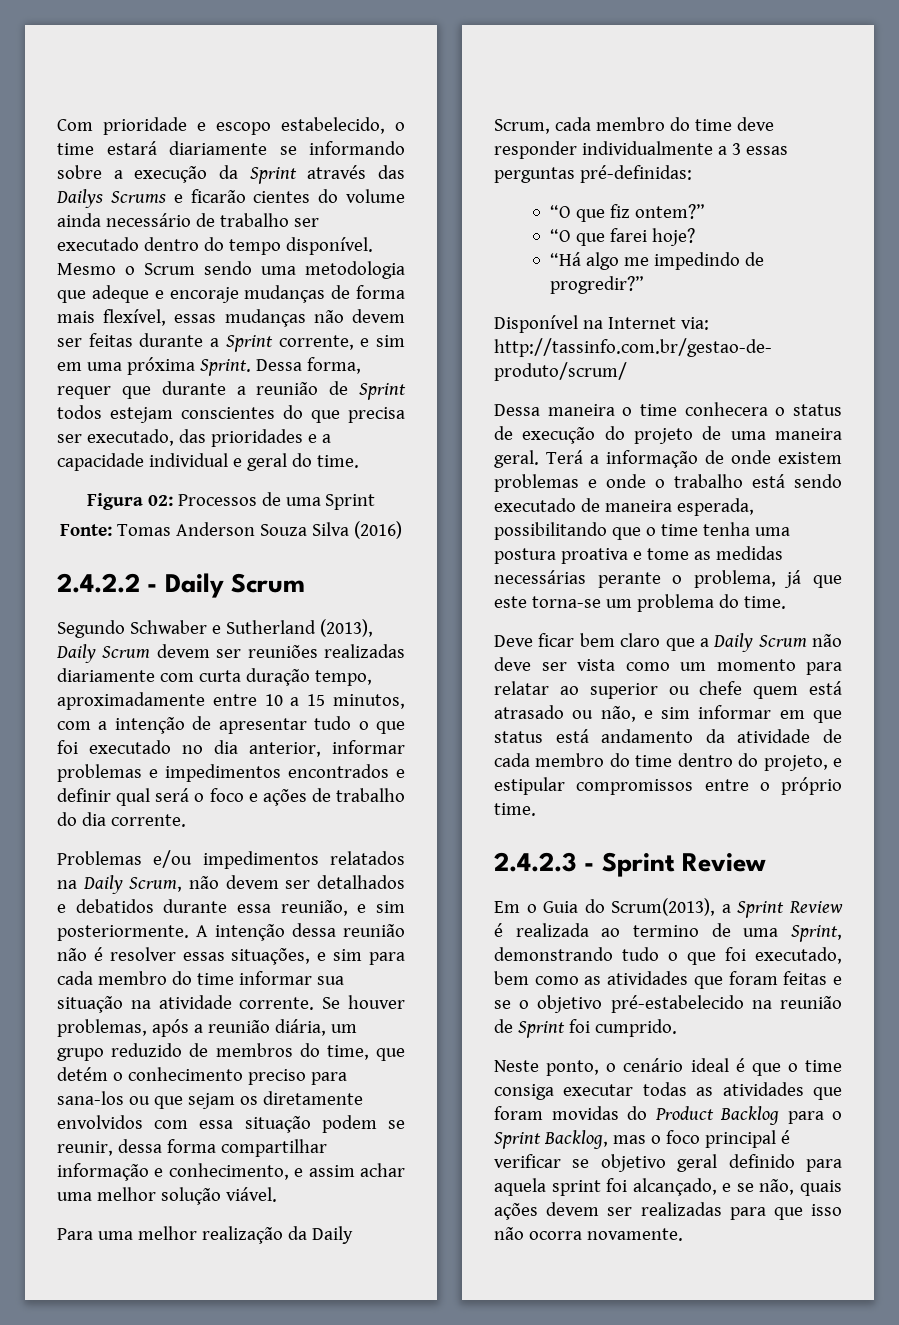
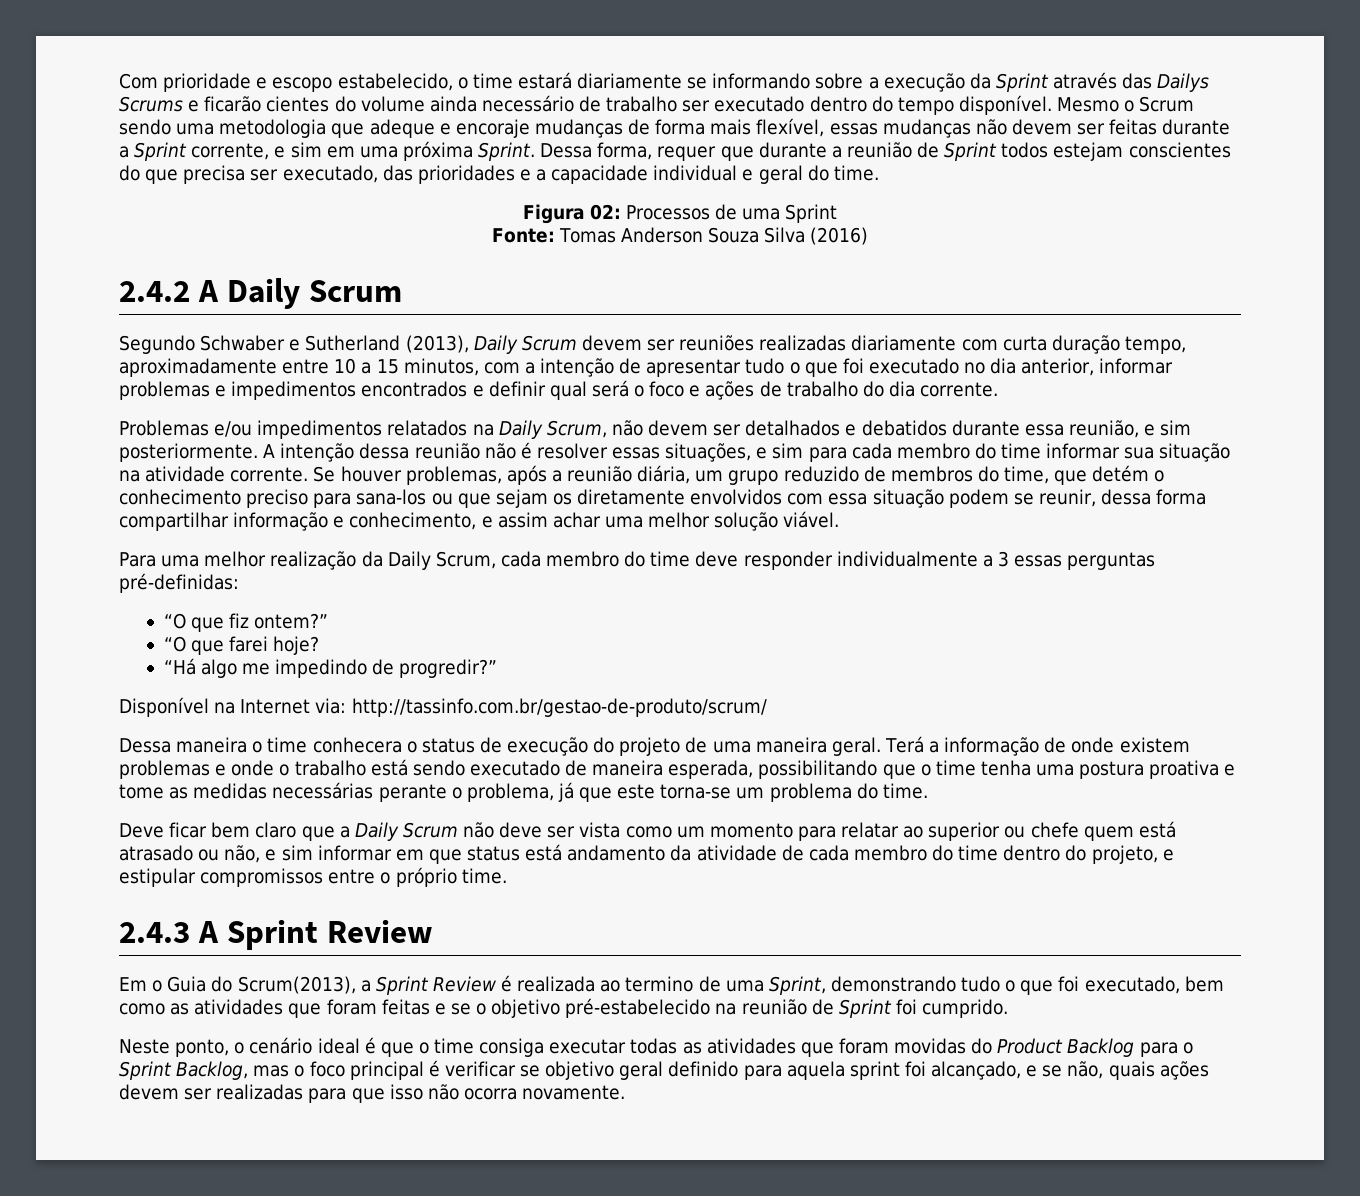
[57,573,158,593] 2.4.2.2 - -> [119,280,219,302] 2.4.2 A
[494,852,595,872] 2.4.2.3 - -> [119,921,219,943] 2.4.3 A

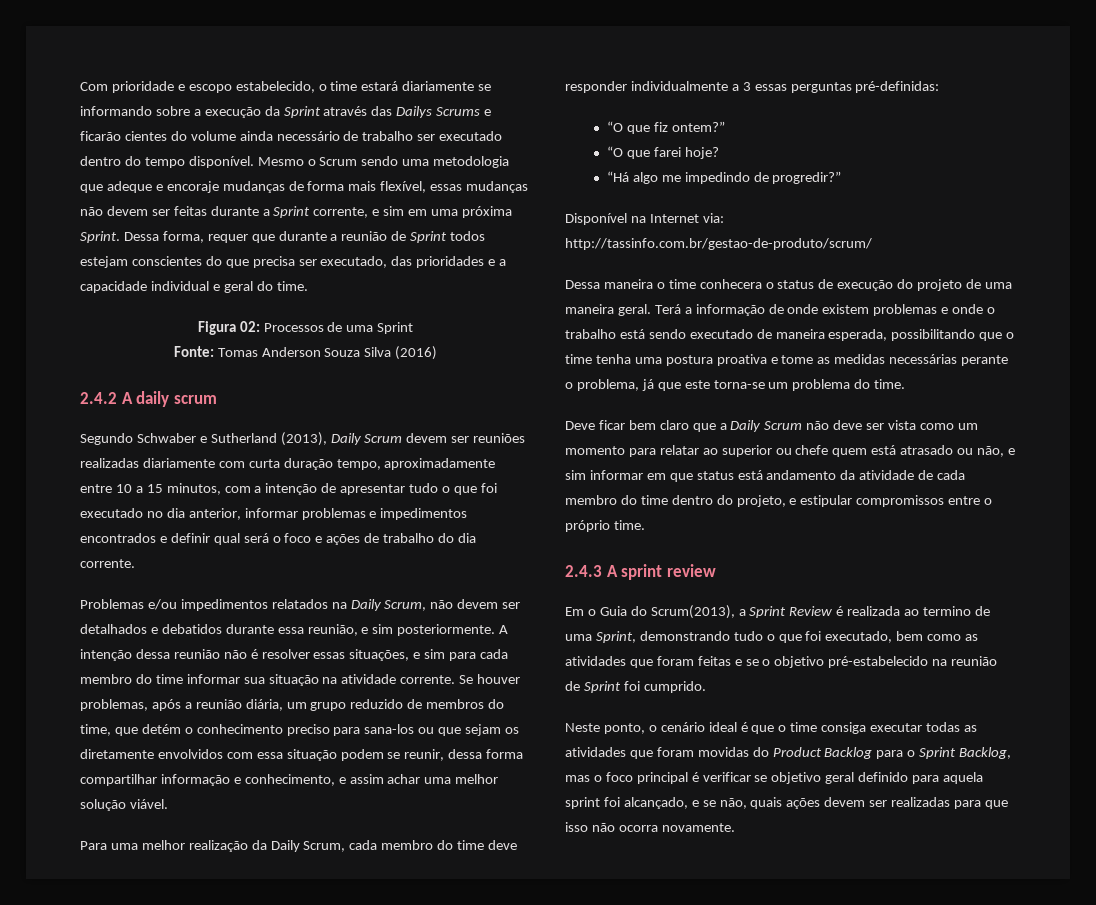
[226,278,402,309] Daily Scrum -> [136,391,217,407] daily scrum
[226,919,433,950] Sprint Review -> [621,564,716,580] sprint review

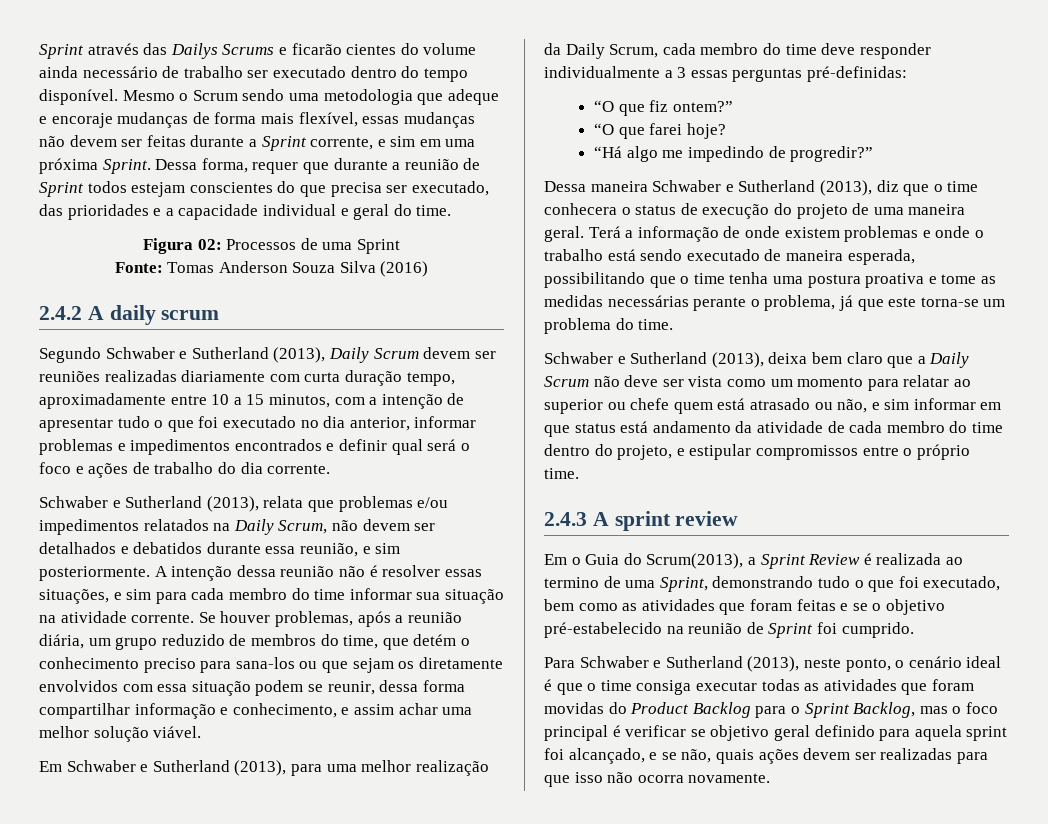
[80,81,492,93] [80,106,280,118] Com prioridade e escopo estabelecido, o time estará diariamente se informando sobre a execução da -> (39, 51) none
[80,599,144,609] Problemas -> [39,496,413,512] Schwaber e Sutherland (2013), relata que problemas
[80,841,107,850] Para -> [39,760,322,776] Em Schwaber e Sutherland (2013), para
[565,213,724,225] [565,238,872,250] [565,279,653,289] Disponível na Internet via: http://tassinfo.com.br/gestao-de-produto/scrum/ // Dessa maneira -> [544,180,930,196] Dessa maneira Schwaber e Sutherland (2013), diz que
[565,420,625,430] Deve ficar -> [544,352,808,368] Schwaber e Sutherland (2013), deixa
[565,723,600,732] Neste -> [544,656,841,672] Para Schwaber e Sutherland (2013), neste

